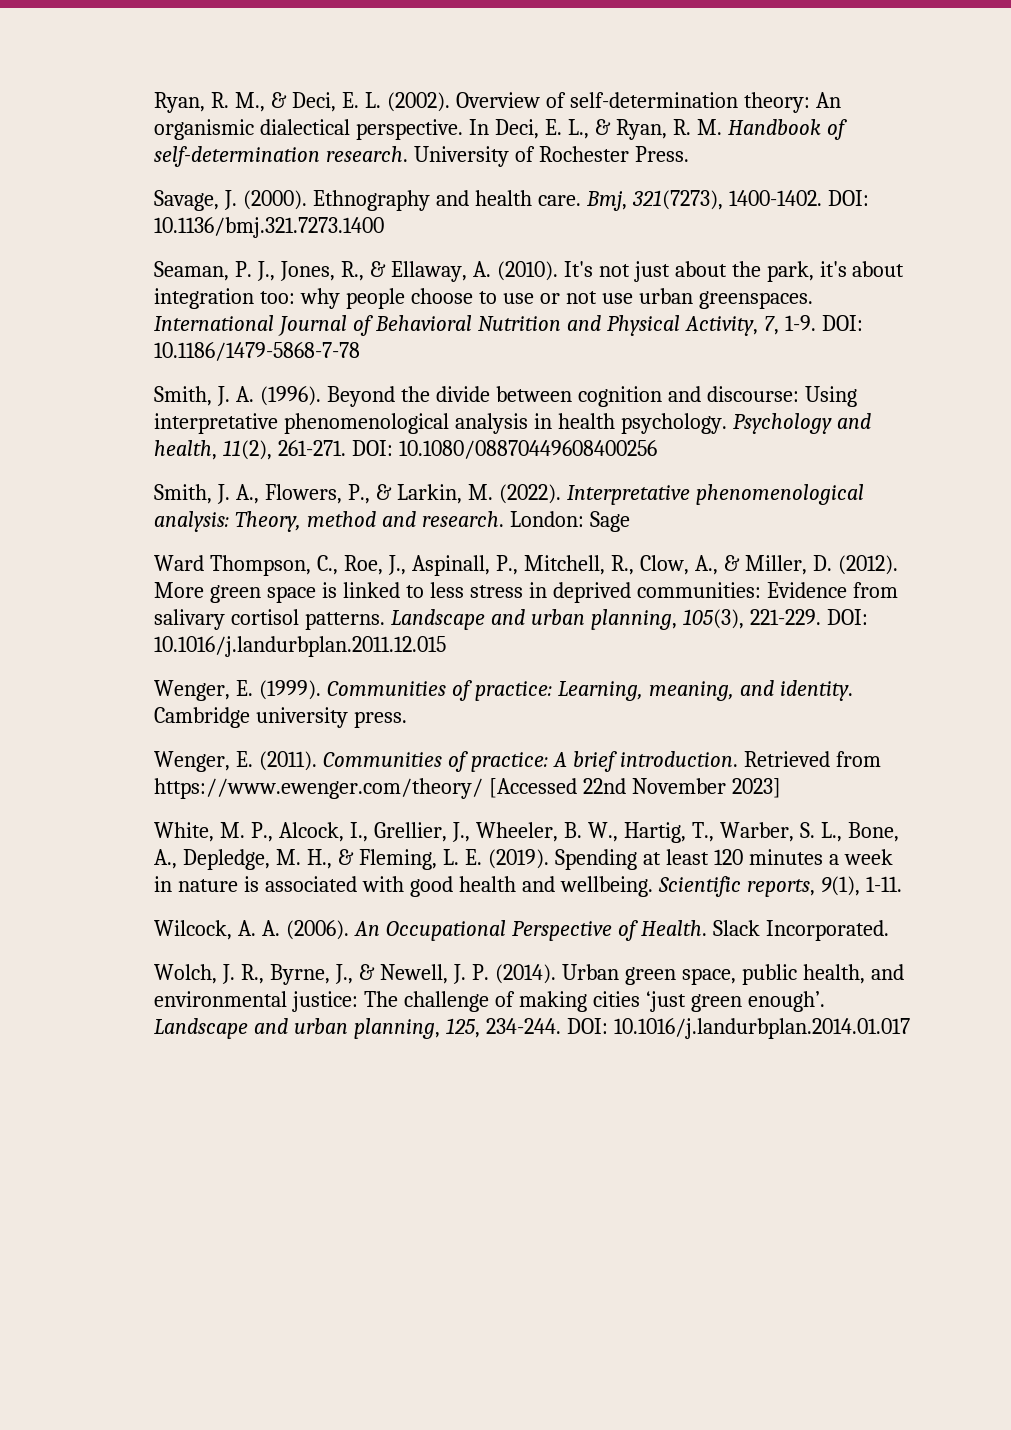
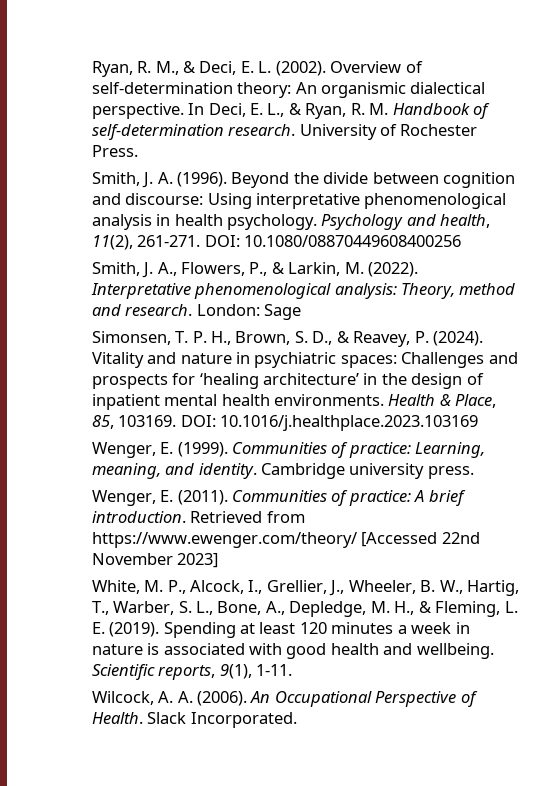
[154,190,869,211] [154,217,385,238] [154,261,905,282] [154,288,813,309] [154,315,863,336] [154,342,361,361] // Savage, J. (2000). Ethnography and health care. Bmj, 321(7273), 1400-1402. DOI: 10.1136/bmj.321.7273.1400 // Seaman, P. J., Jones, R., & Ellaway, A. (2010). It's not just about the park, it's about integration too: why people choose to use or not use urban greenspaces. International Journal of Behavioral Nutrition and Physical Activity, 7, 1-9. DOI: 10.1186/1479-5868-7-78 -> (138, 151) none
[154,555,898,576] [154,582,898,603] [154,609,868,630] [154,636,447,657] Ward Thompson, C., Roe, J., Aspinall, P., Mitchell, R., Clow, A., & Miller, D. (2012). More green space is linked to less stress in deprived communities: Evidence from salivary cortisol patterns. Landscape and urban planning, 105(3), 221-229. DOI: 10.1016/j.landurbplan.2011.12.015 -> [91,331,484,347] [91,352,518,368] [91,373,484,389] [91,394,497,410] [91,415,478,431] Simonsen, T. P. H., Brown, S. D., & Reavey, P. (2024). Vitality and nature in psychiatric spaces: Challenges and prospects for ‘healing architecture’ in the design of inpatient mental health environments. Health & Place, 85, 103169. DOI: 10.1016/j.healthplace.2023.103169
[154,964,904,985] [154,991,825,1012] [154,1018,910,1039] // Wolch, J. R., Byrne, J., & Newell, J. P. (2014). Urban green space, public health, and environmental justice: The challenge of making cities ‘just green enough’. Landscape and urban planning, 125, 234-244. DOI: 10.1016/j.landurbplan.2014.01.017 -> (297, 720) none

